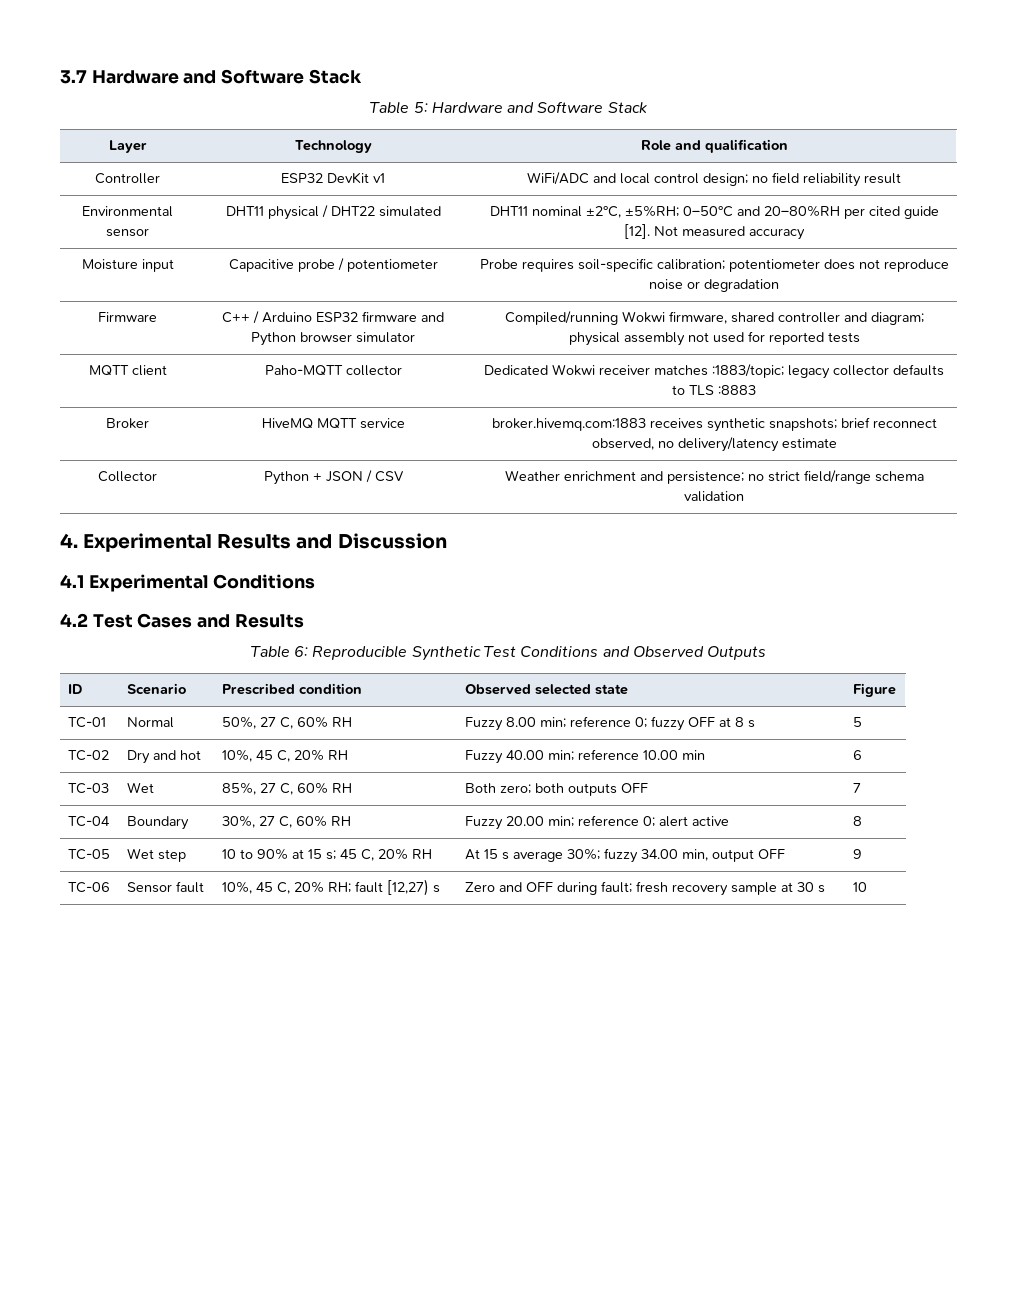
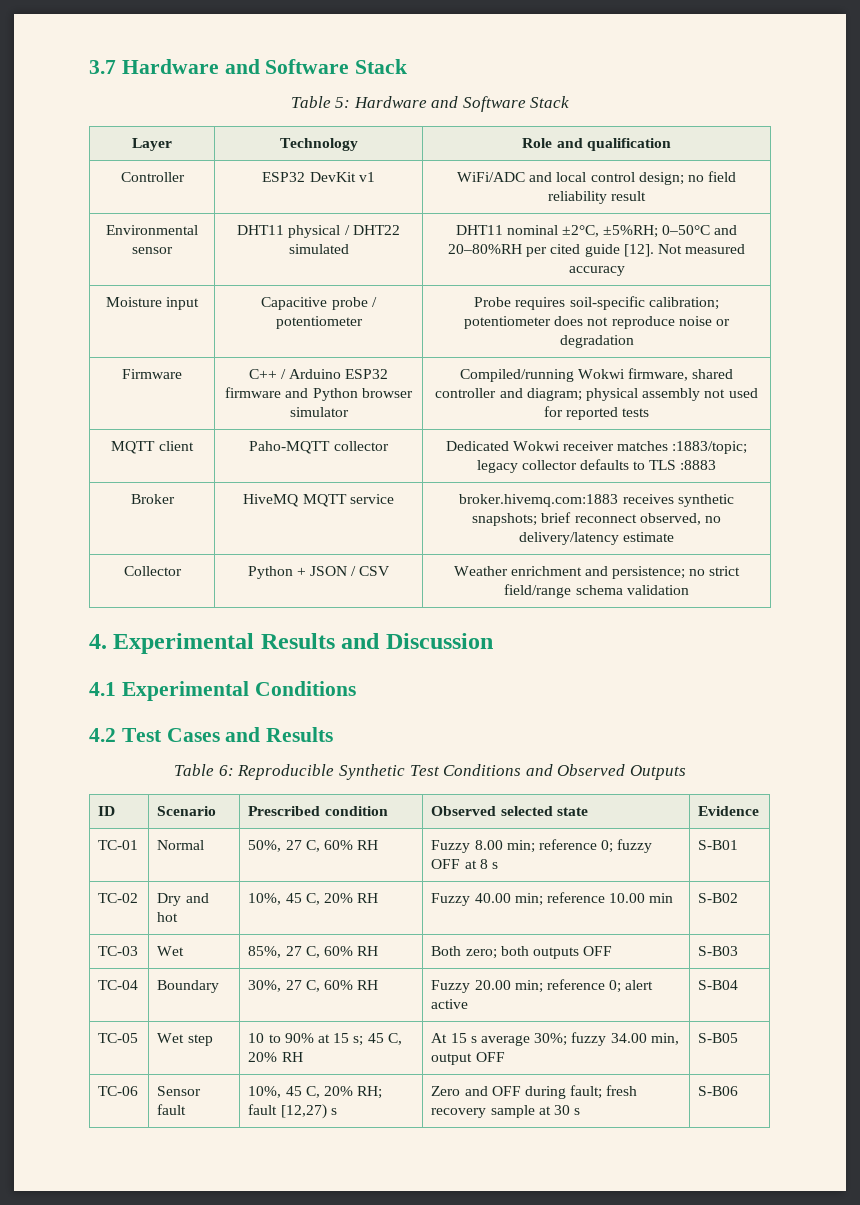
[853,683,897,697] Figure -> [698,806,760,816] Evidence
[853,717,863,727] 5 -> [698,840,739,850] S-B01
[853,750,863,760] 6 -> [698,893,739,903] S-B02
[853,783,862,793] 7 -> [698,946,739,956] S-B03
[853,816,863,826] 8 -> [698,980,739,990] S-B04
[853,849,863,859] 9 -> [698,1033,739,1043] S-B05
[853,882,868,892] 10 -> [698,1086,739,1096] S-B06

